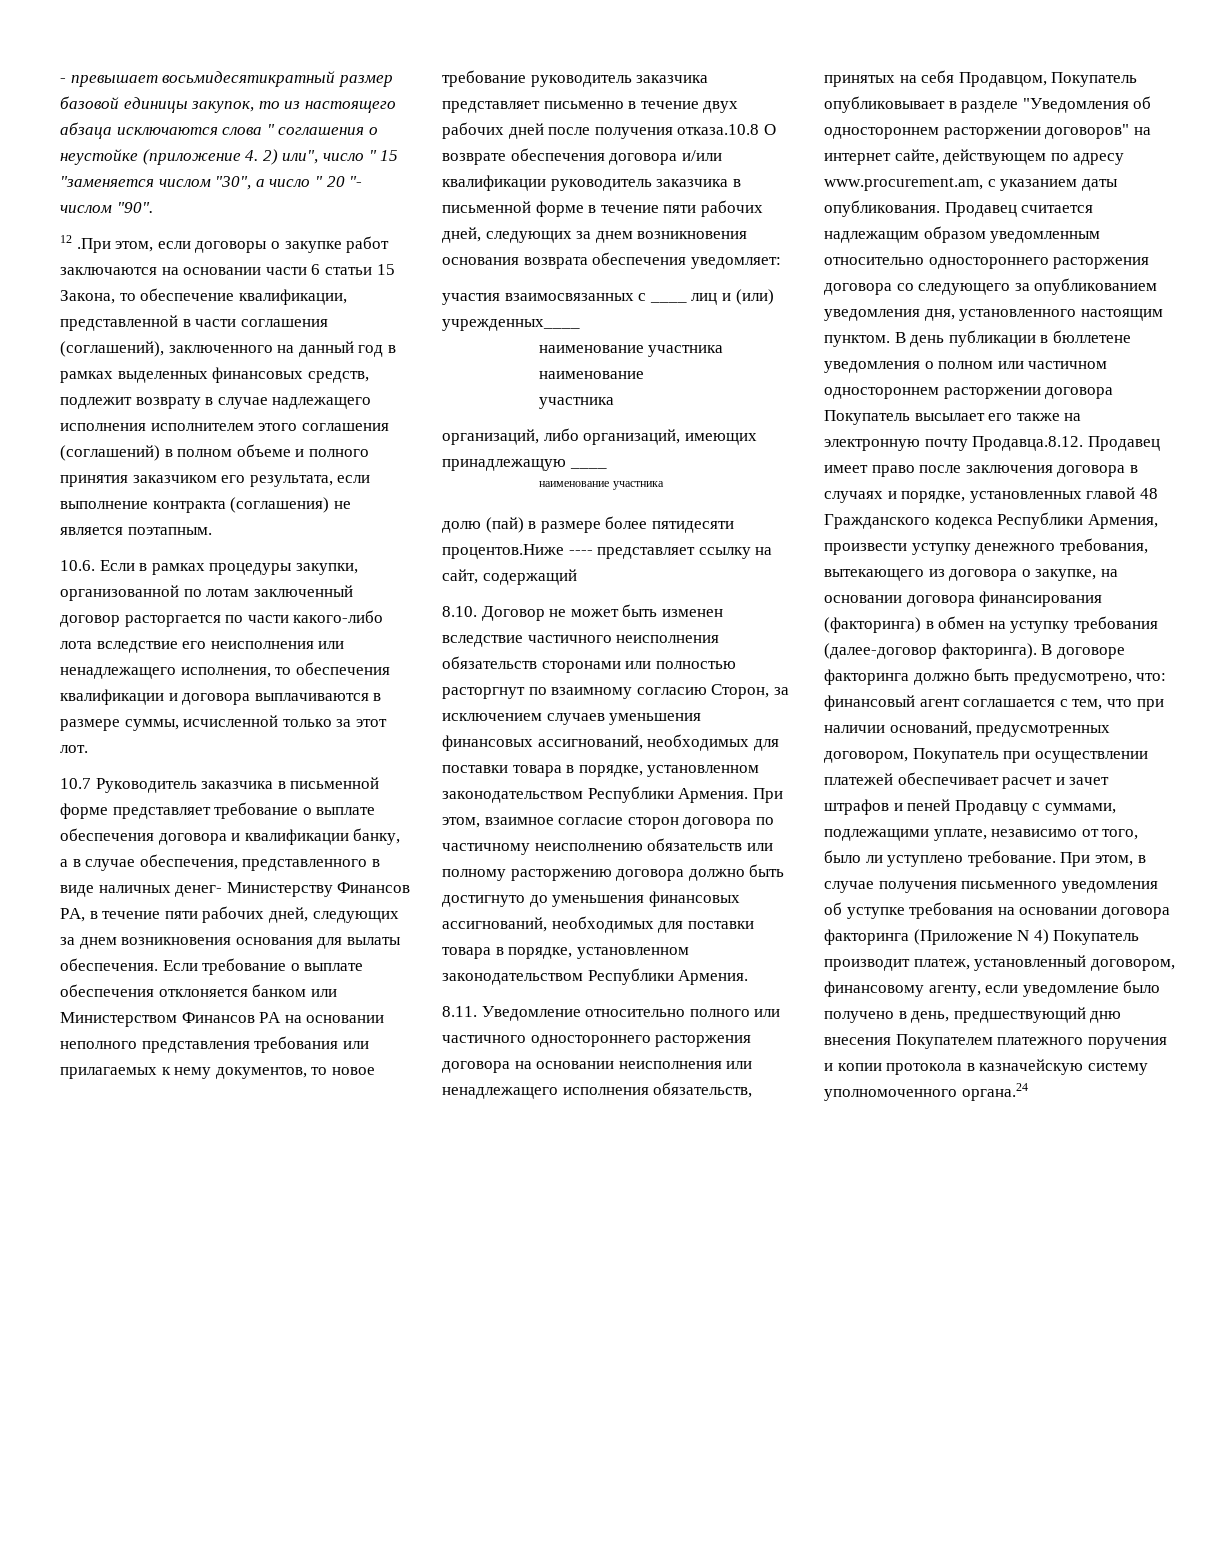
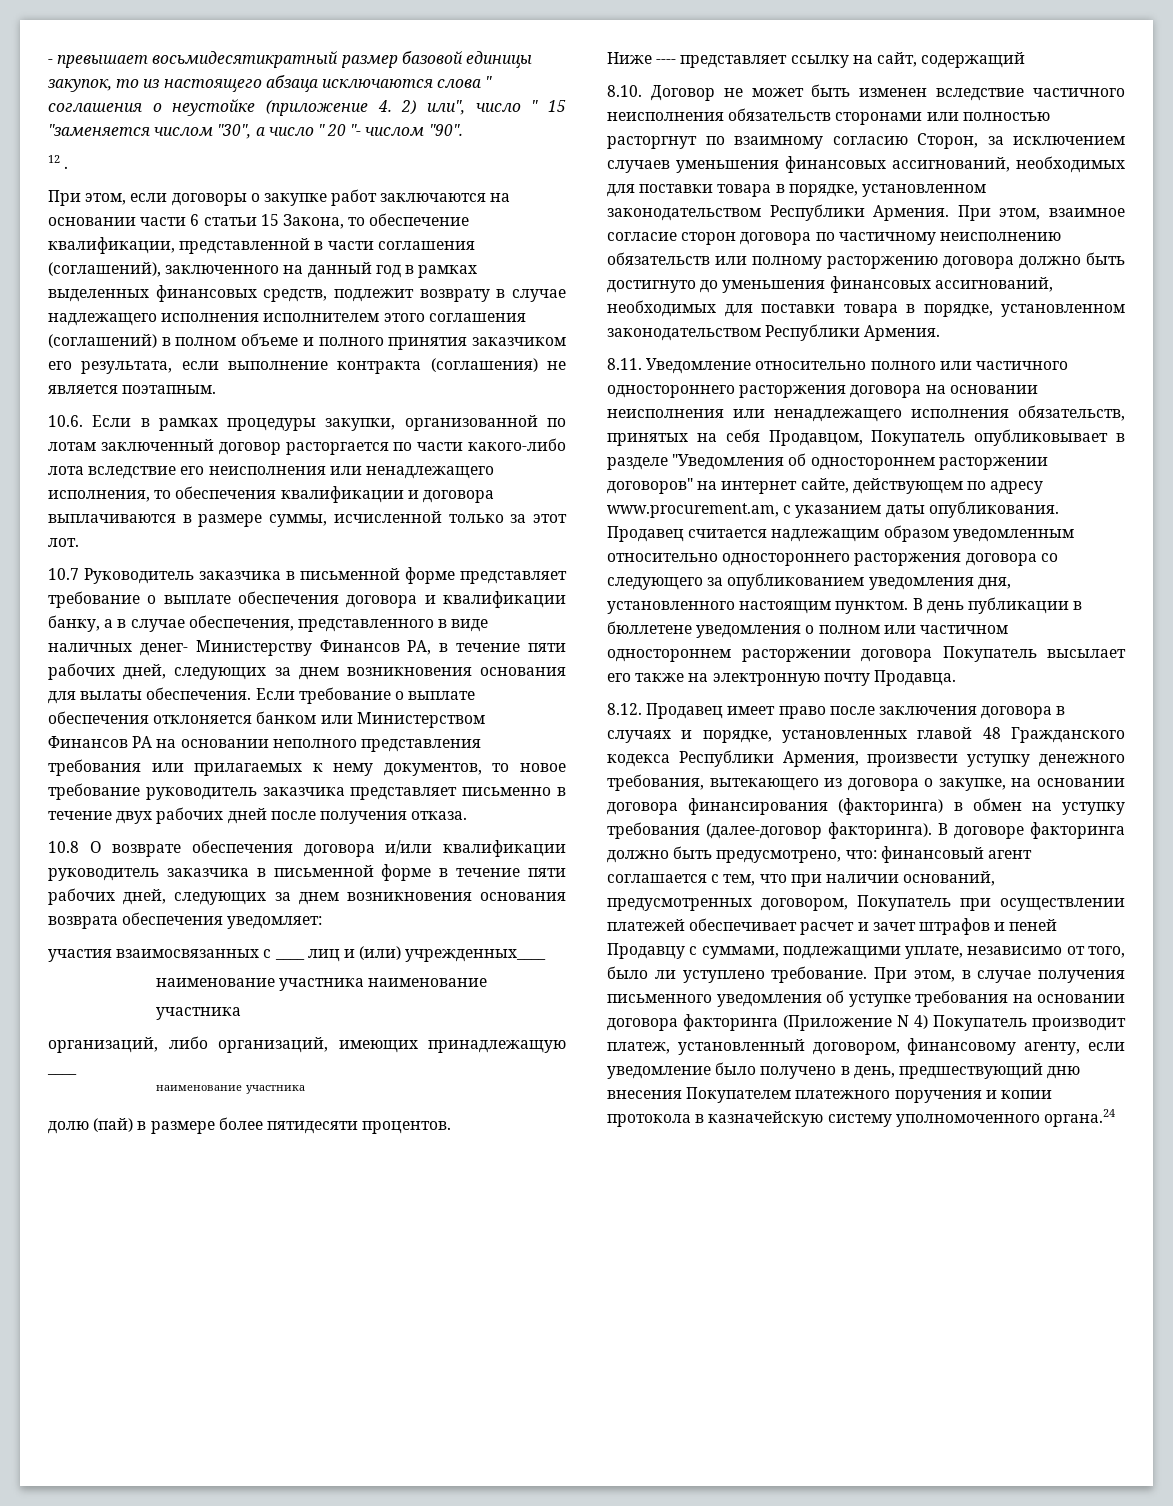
[76,238,111,253] .При -> [64,166,69,169] [48,190,81,206] . // При
[677,124,760,135] отказа.10.8 -> [411,811,468,820] [48,841,79,853] отказа. // 10.8
[442,544,564,559] процентов.Ниже -> [362,1121,452,1134] [607,52,652,64] процентов. // Ниже
[972,436,1084,451] Продавца.8.12. -> [873,670,956,686] [607,703,642,715] Продавца. // 8.12.

